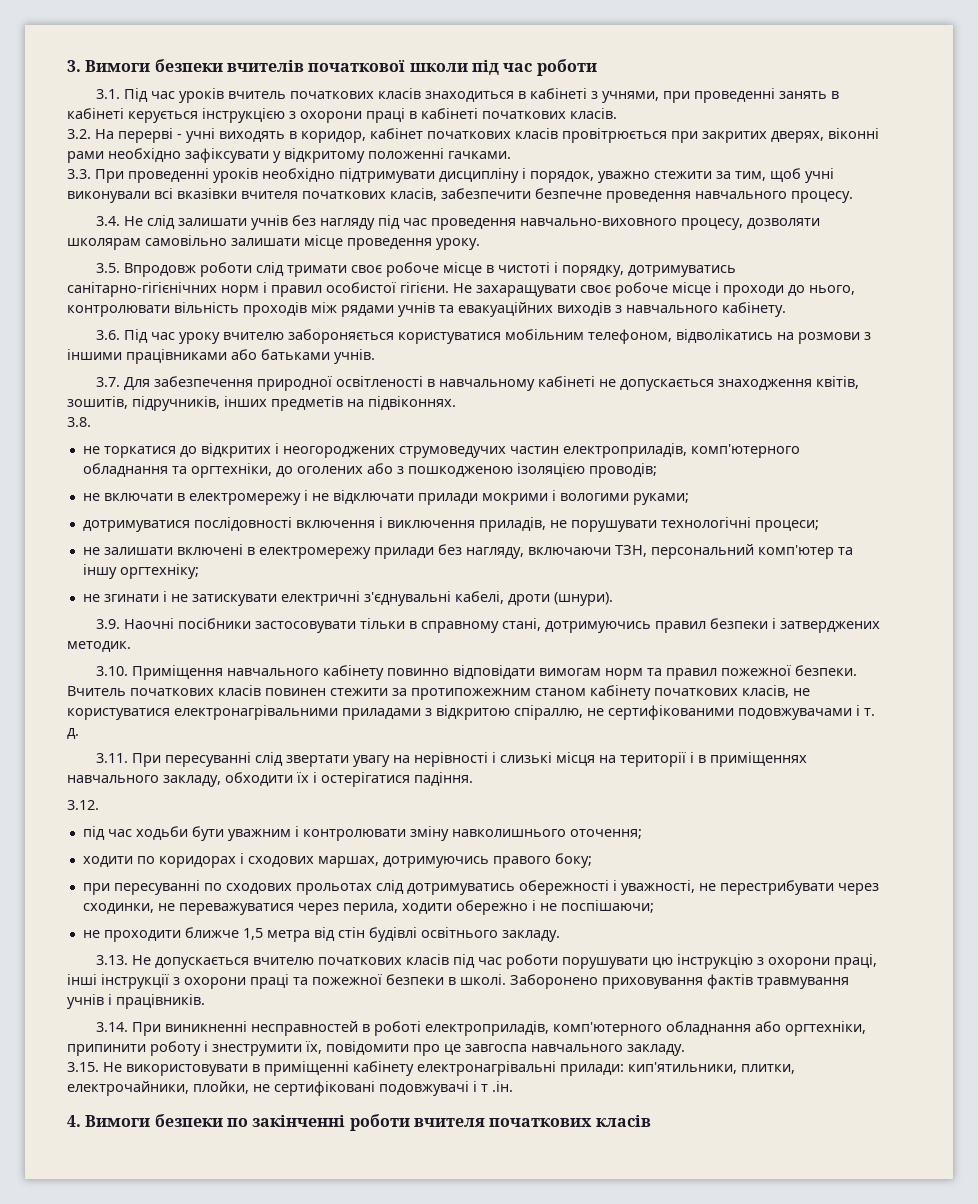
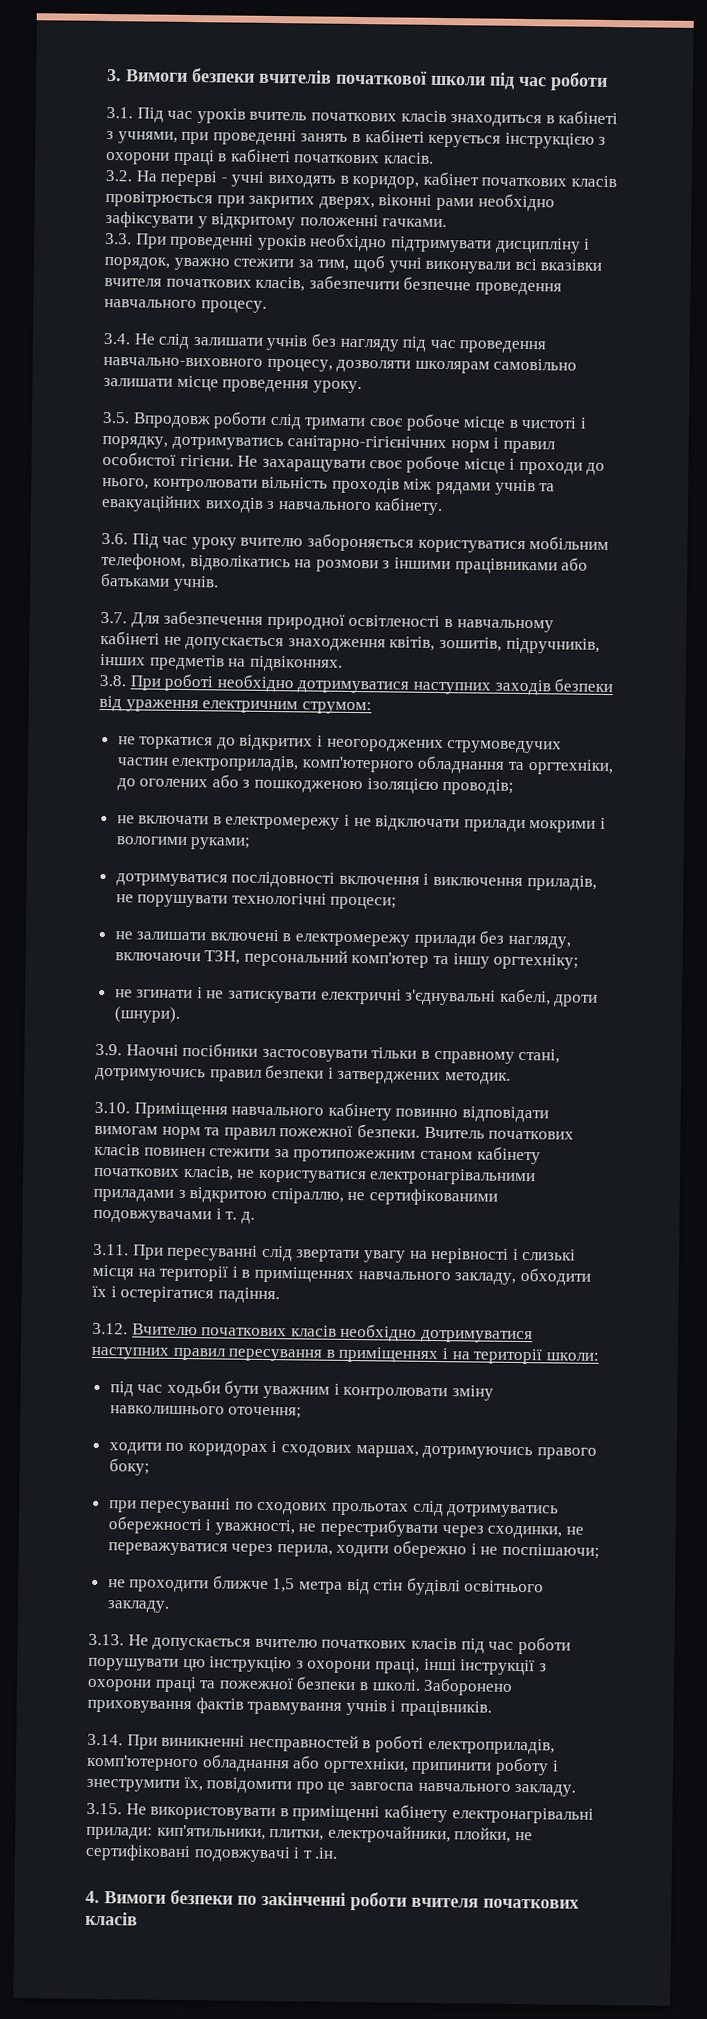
(91, 422) none -> [129,673,614,696] [99,695,372,715] При роботі необхідно дотримуватися наступних заходів безпеки від ураження електричним струмом:
(99, 805) none -> [131,1323,533,1344] [91,1346,599,1365] Вчителю початкових класів необхідно дотримуватися наступних правил пересування в приміщеннях і на території школи:

